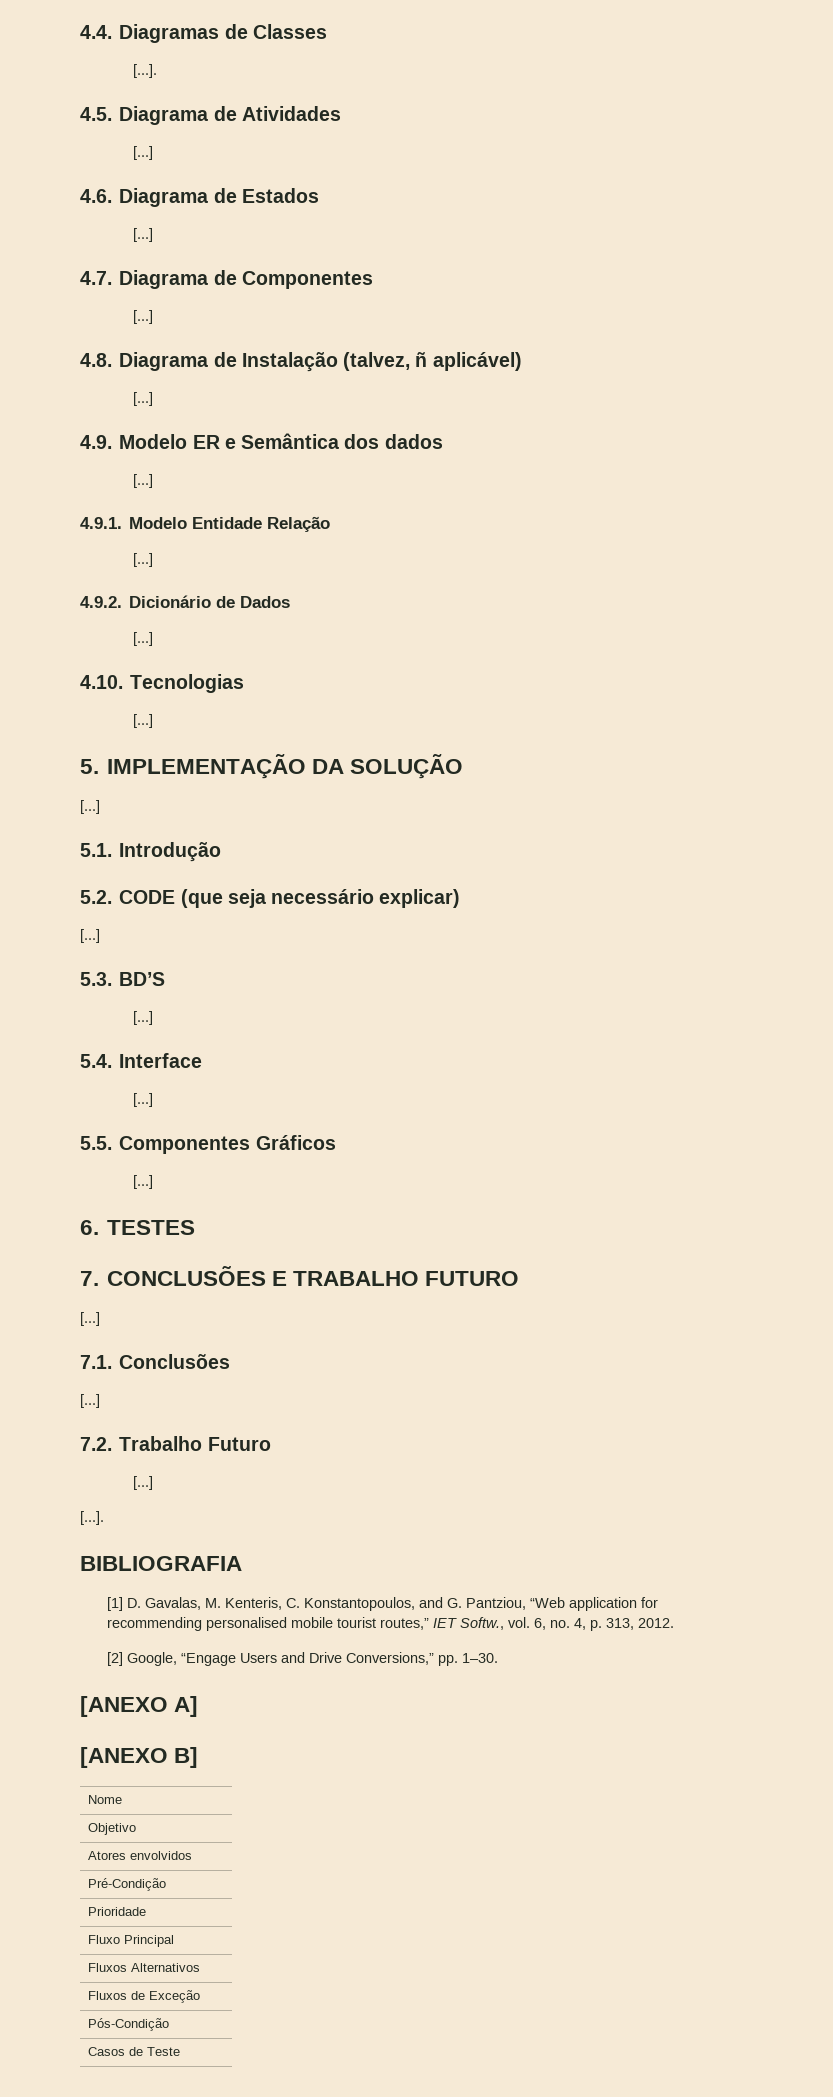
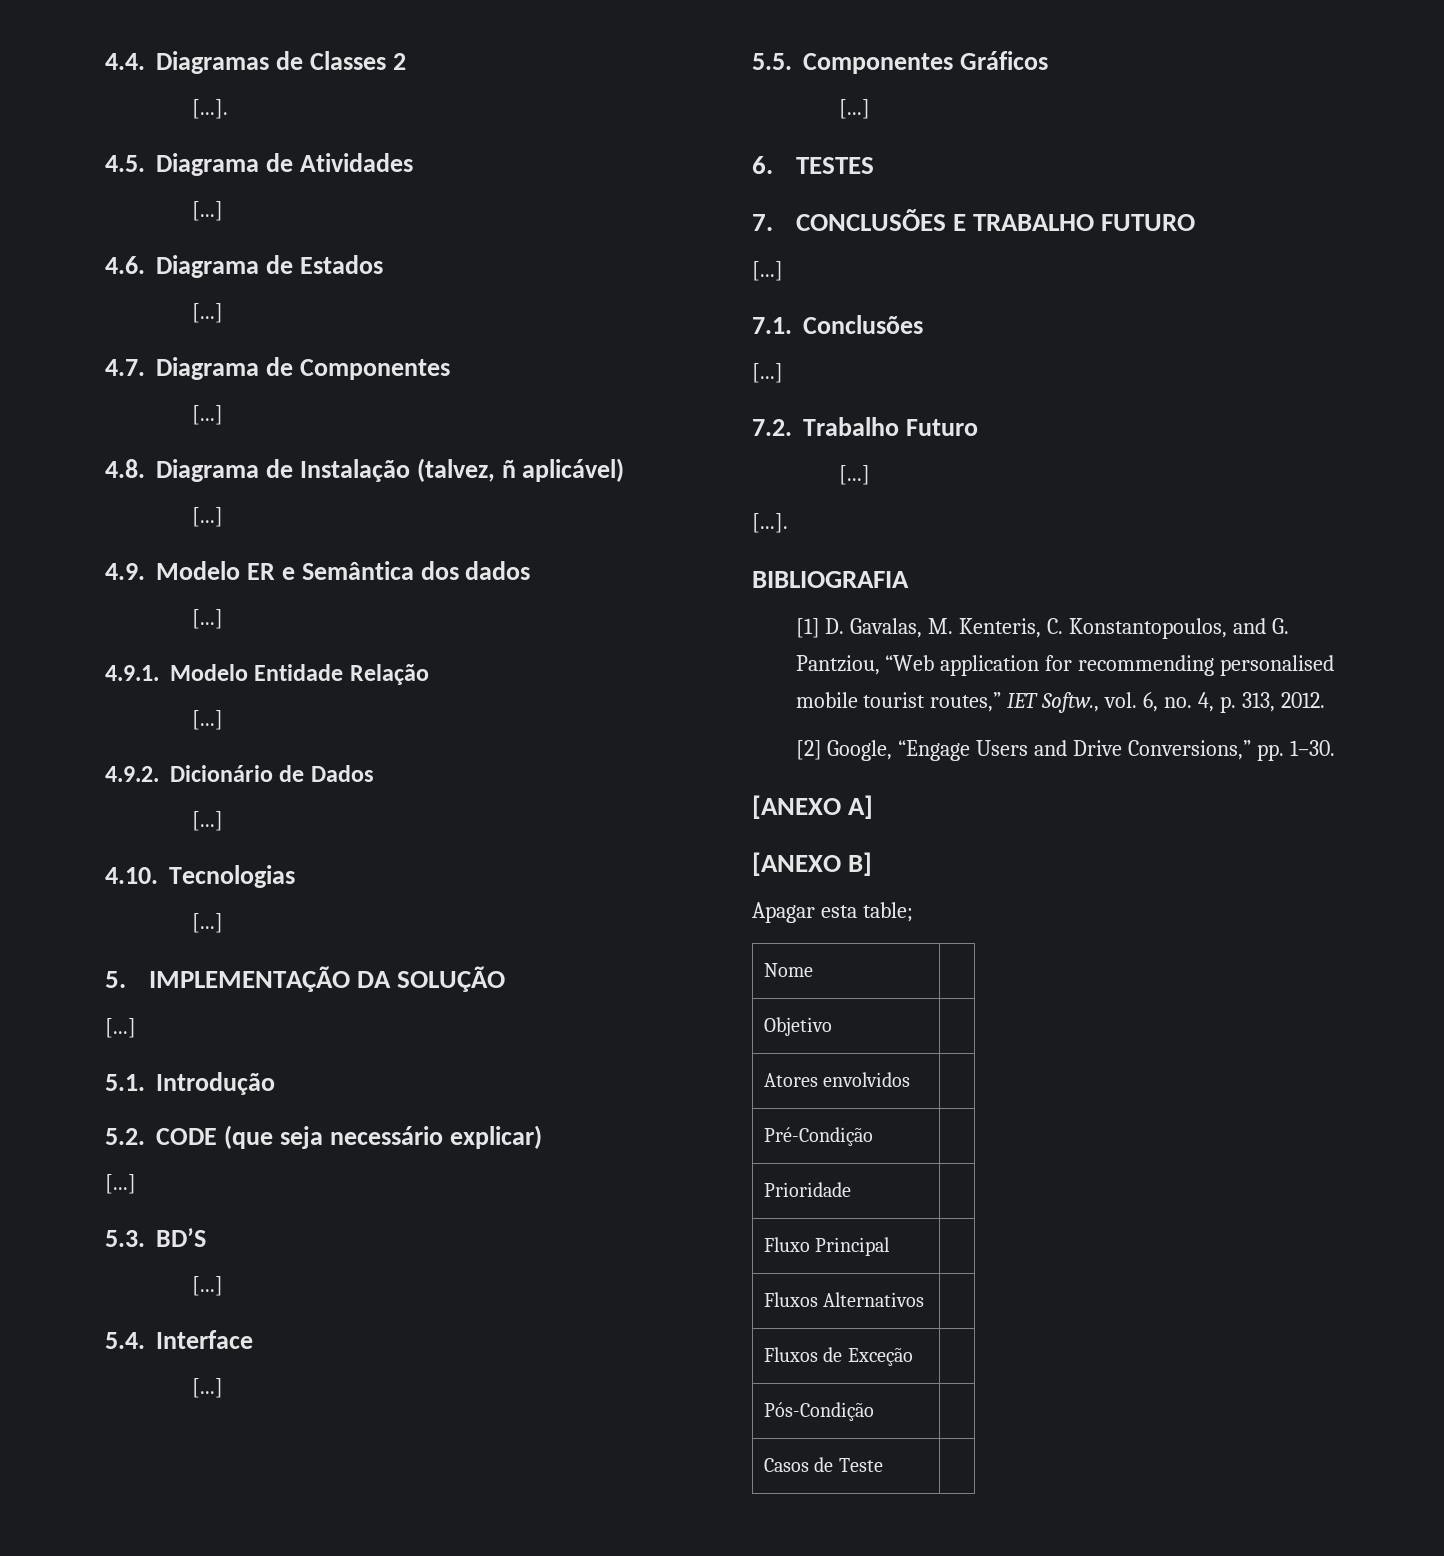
(327, 31) none -> [392,53,406,70] 2
(199, 1757) none -> [752,902,913,923] // Apagar esta table;

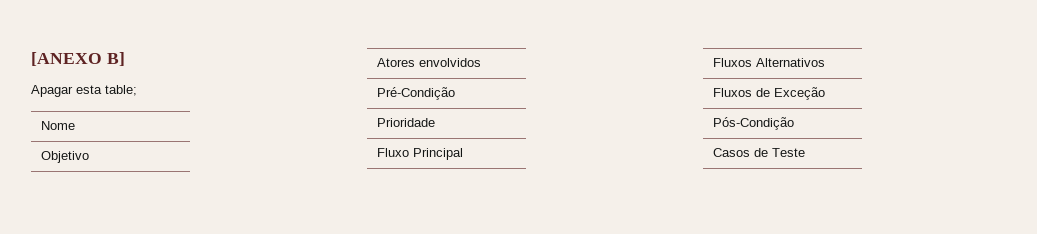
[105,51,406,74] [192,99,229,119] [105,153,413,176] [192,201,224,221] [105,255,383,278] [192,303,224,323] [105,357,450,380] [192,405,224,425] [105,458,625,482] [192,507,224,527] [105,561,531,580] [192,609,224,629] [105,664,429,685] [192,710,224,730] [105,765,374,782] [192,811,224,831] [105,865,295,888] [192,913,224,933] [105,966,505,992] [105,1018,136,1038] [105,1072,275,1095] [105,1125,542,1149] [105,1174,136,1194] [105,1228,206,1247] [192,1276,224,1296] [105,1330,253,1349] [192,1378,224,1398] [752,51,1048,74] [839,99,871,119] [752,156,874,174] [752,209,1196,231] [752,261,783,281] [752,315,923,334] [752,363,783,383] [752,417,978,436] [839,465,871,485] [752,513,788,533] [752,571,909,588] [795,618,1290,639] [795,655,1335,676] [795,692,1325,713] [795,740,1336,761] [752,795,874,819] 4.4. Diagramas de Classes 2 // [...]. // 4.5. Diagrama de Atividades // [...] // 4.6. Diagrama de Estados // [...] // 4.7. Diagrama de Componentes // [...] // 4.8. Diagrama de Instalação (talvez, ñ aplicável) // [...] // 4.9. Modelo ER e Semântica dos dados // [...] // 4.9.1. Modelo Entidade Relação // [...] // 4.9.2. Dicionário de Dados // [...] // 4.10. Tecnologias // [...] // 5. IMPLEMENTAÇÃO DA SOLUÇÃO // [...] // 5.1. Introdução // 5.2. CODE (que seja necessário explicar) // [...] // 5.3. BD’S // [...] // 5.4. Interface // [...] // 5.5. Componentes Gráficos // [...] // 6. TESTES // 7. CONCLUSÕES E TRABALHO FUTURO // [...] // 7.1. Conclusões // [...] // 7.2. Trabalho Futuro // [...] // [...]. // BIBLIOGRAFIA // [1] D. Gavalas, M. Kenteris, C. Konstantopoulos, and G. Pantziou, “Web application for recommending personalised mobile tourist routes,” IET Softw., vol. 6, no. 4, p. 313, 2012. // [2] Google, “Engage Users and Drive Conversions,” pp. 1–30. // [ANEXO A] // -> (31, 59) none

